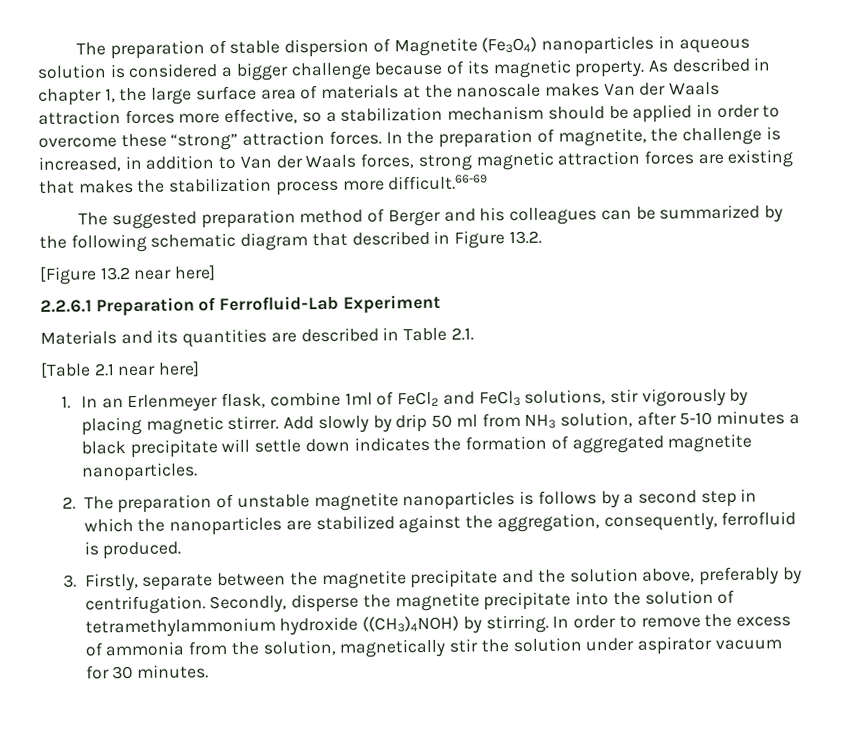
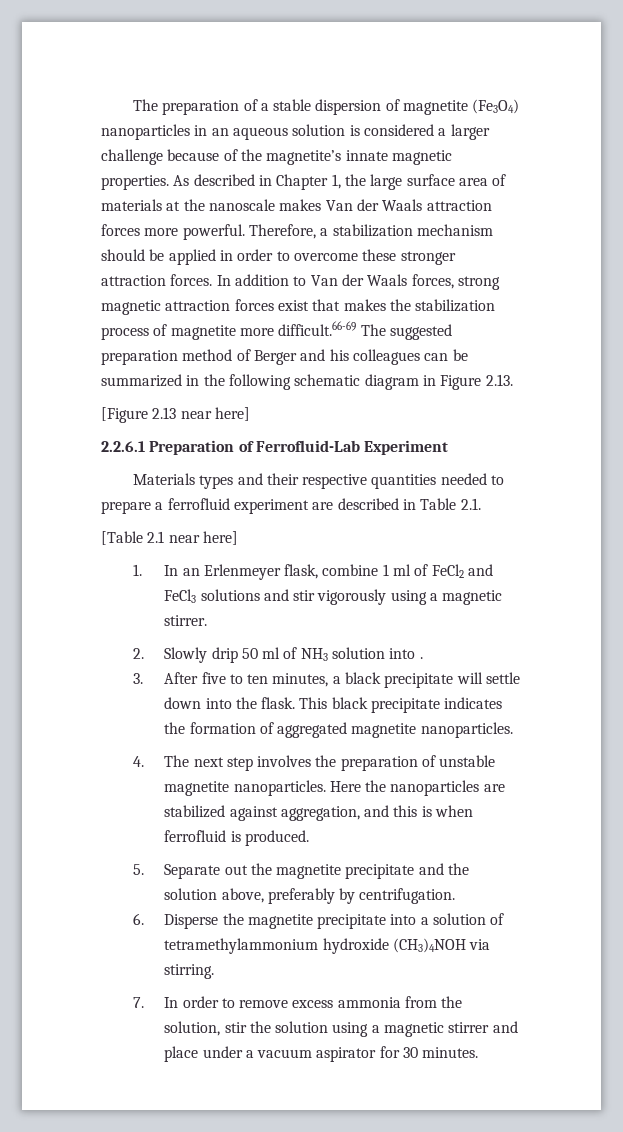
[76,39,227,60] The preparation of -> [132,99,269,115] The preparation of a
[393,37,478,57] Magnetite -> [403,100,469,115] magnetite
(675, 42) none -> [211,128,229,136] an
[235,62,289,81] bigger -> [450,124,490,140] larger
[466,59,646,79] its magnetic property. -> [240,149,452,165] [101,175,169,190] the magnetite’s innate magnetic properties.
[38,88,102,106] chapter -> [276,174,329,190] Chapter
[224,108,322,125] effective, so -> [182,224,316,240] powerful. Therefore,
[170,133,239,151] “strong” -> [400,251,456,265] stronger
[406,126,781,148] [38,155,142,172] the preparation of magnetite, the challenge is increased, in -> (231, 280) none
[697,149,794,168] are existing -> [277,300,309,311] exist
(339, 188) none -> [153,324,236,340] of magnetite
(489, 182) // -> (357, 328) none
[763,205,783,223] by -> [186,375,200,386] in
[311,230,430,247] that described -> (419, 382) none
[508,230,542,245] 13.2. -> [485,374,513,386] 2.13.
[99,266,131,281] 13.2 -> [152,407,177,419] 2.13
[120,328,268,348] and its quantities -> [199,473,505,489] [101,498,309,514] types and their respective quantities needed to prepare a ferrofluid experiment
[344,392,373,405] 1ml -> [382,564,412,576] 1 ml
[524,387,749,407] [81,410,786,436] solutions, stir vigorously by placing magnetic stirrer. Add slowly by drip 50 ml from NH3 solution, after 5-10 minutes -> [200,589,503,605] [164,615,208,626] [132,647,423,663] [132,672,329,687] solutions and stir vigorously using a magnetic stirrer. // 2. Slowly drip 50 ml of NH3 solution into . // 3. After five to ten minutes,
(350, 445) none -> [205,697,441,713] into the flask. This black precipitate
[62,488,758,514] [83,517,134,533] 2. The preparation of unstable magnetite nanoparticles is follows by a second step in which -> [132,755,496,771] [164,780,361,796] 4. The next step involves the preparation of unstable magnetite nanoparticles. Here
[465,512,718,533] the aggregation, consequently, -> [280,805,474,821] aggregation, and this is when
[63,572,287,592] 3. Firstly, separate between -> [132,864,248,879] 5. Separate out
[209,593,360,614] Secondly, disperse -> [132,913,219,929] // 6. Disperse
[612,591,641,606] the -> [420,917,429,925] a
[362,615,482,634] ((CH3)4NOH) by -> [392,938,491,953] (CH3)4NOH via
(549, 624) none -> [132,997,144,1008] // 7.
[704,613,792,628] [84,642,103,657] the excess of -> [292,1000,334,1008] excess
[339,638,446,658] magnetically -> (221, 1028) none
[585,636,782,655] under aspirator vacuum -> [332,1021,518,1037] [164,1046,377,1062] using a magnetic stirrer and place under a vacuum aspirator

